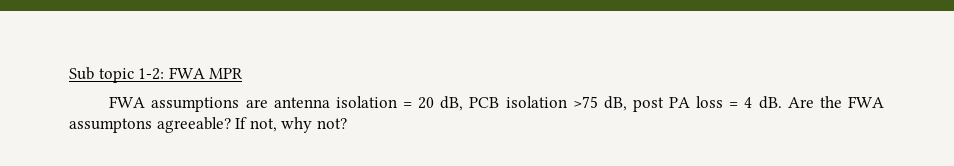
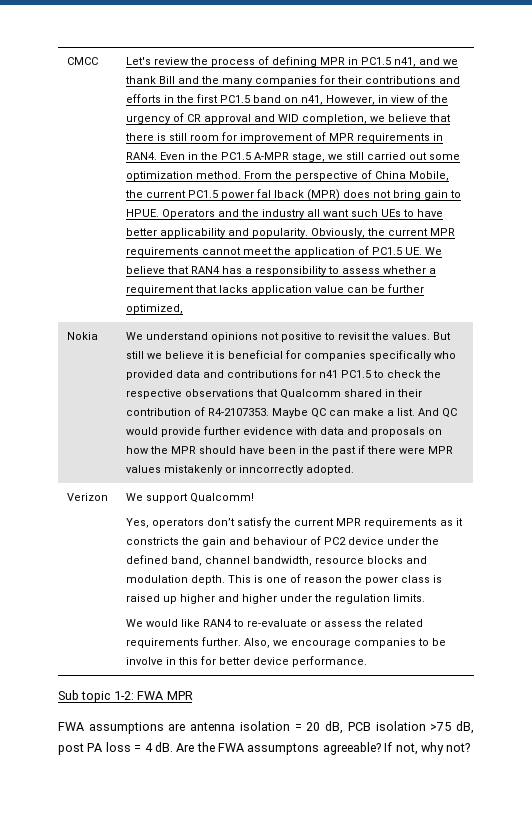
(69, 73) none -> [66,57,98,65] [125,56,458,67] [124,75,460,86] [125,94,448,105] [125,113,451,124] [124,132,443,143] [125,152,460,162] [125,170,449,181] [124,189,461,201] [125,209,443,219] [125,228,455,238] [125,246,442,257] [125,266,436,276] [125,284,424,295] [125,304,183,314] [66,332,98,340] [125,332,451,342] [125,350,456,361] [125,369,441,380] [125,389,422,399] [125,407,457,418] [125,426,442,437] [125,445,453,456] [125,465,354,475] [66,493,108,501] [125,493,254,503] [125,517,463,528] [125,536,439,547] [125,555,427,566] [125,574,442,585] [125,594,425,604] [125,619,423,627] [125,637,446,648] [125,656,367,667] CMCC | Let's review the process of defining MPR in PC1.5 n41, and we thank Bill and the many companies for their contributions and efforts in the first PC1.5 band on n41, However, in view of the urgency of CR approval and WID completion, we believe that there is still room for improvement of MPR requirements in RAN4. Even in the PC1.5 A-MPR stage, we still carried out some optimization method. From the perspective of China Mobile, the current PC1.5 power fal lback (MPR) does not bring gain to HPUE. Operators and the industry all want such UEs to have better applicability and popularity. Obviously, the current MPR requirements cannot meet the application of PC1.5 UE. We believe that RAN4 has a responsibility to assess whether a requirement that lacks application value can be further optimized, // Nokia | We understand opinions not positive to revisit the values. But still we believe it is beneficial for companies specifically who provided data and contributions for n41 PC1.5 to check the respective observations that Qualcomm shared in their contribution of R4-2107353. Maybe QC can make a list. And QC would provide further evidence with data and proposals on how the MPR should have been in the past if there were MPR values mistakenly or inncorrectly adopted. // Verizon | We support Qualcomm! // Yes, operators don’t satisfy the current MPR requirements as it constricts the gain and behaviour of PC2 device under the defined band, channel bandwidth, resource blocks and modulation depth. This is one of reason the power class is raised up higher and higher under the regulation limits. // We would like RAN4 to re-evaluate or assess the related requirements further. Also, we encourage companies to be involve in this for better device performance. //

